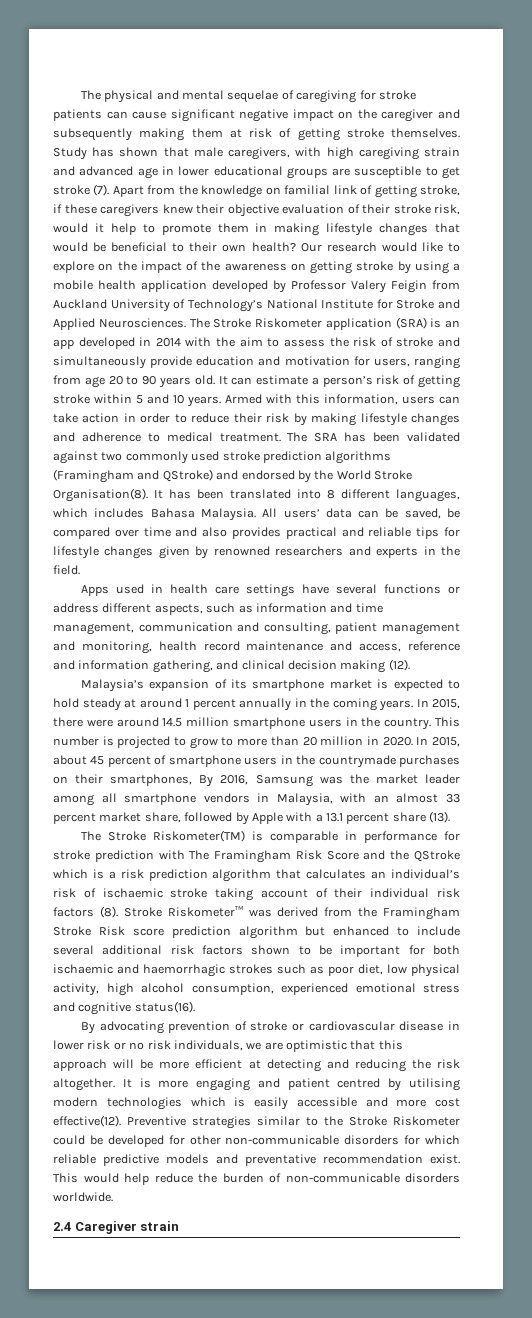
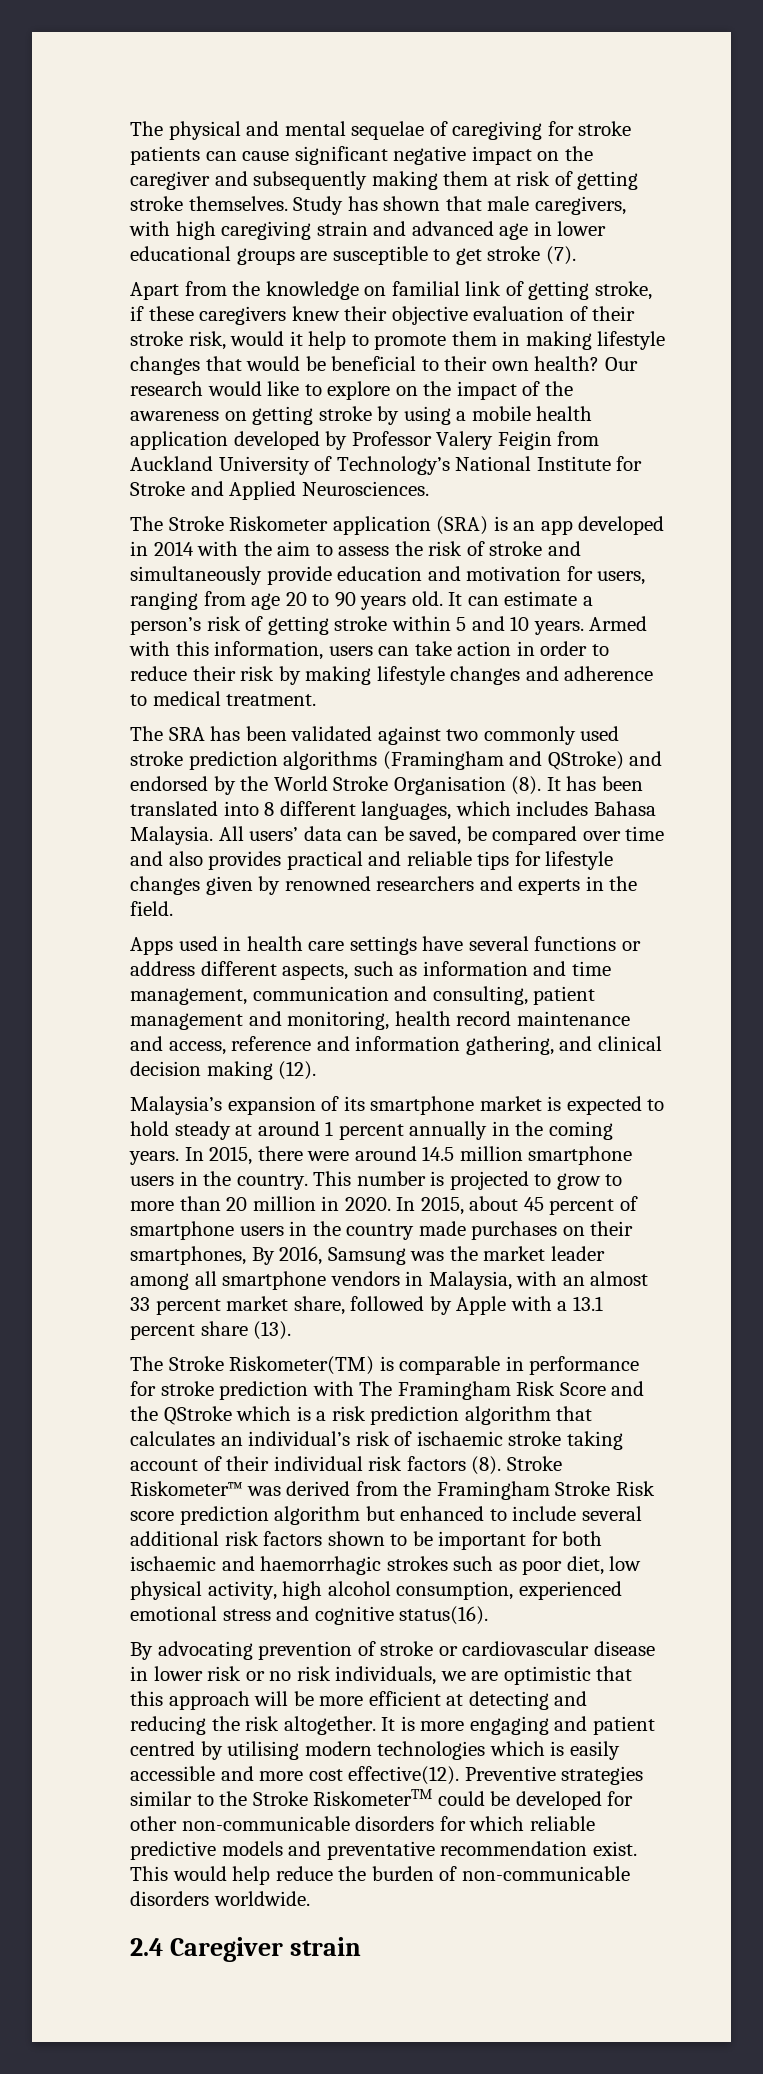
(110, 190) none -> (576, 255) //
(186, 323) none -> (429, 488) //
(281, 437) none -> (317, 700) //
[53,488,148,502] Organisation(8). -> [393,776,542,795] Organisation (8).
[318,755,396,768] countrymade -> [346,1221,466,1240] country made
[393,1116,460,1126] Riskometer -> [313,1789,433,1806] RiskometerTM

